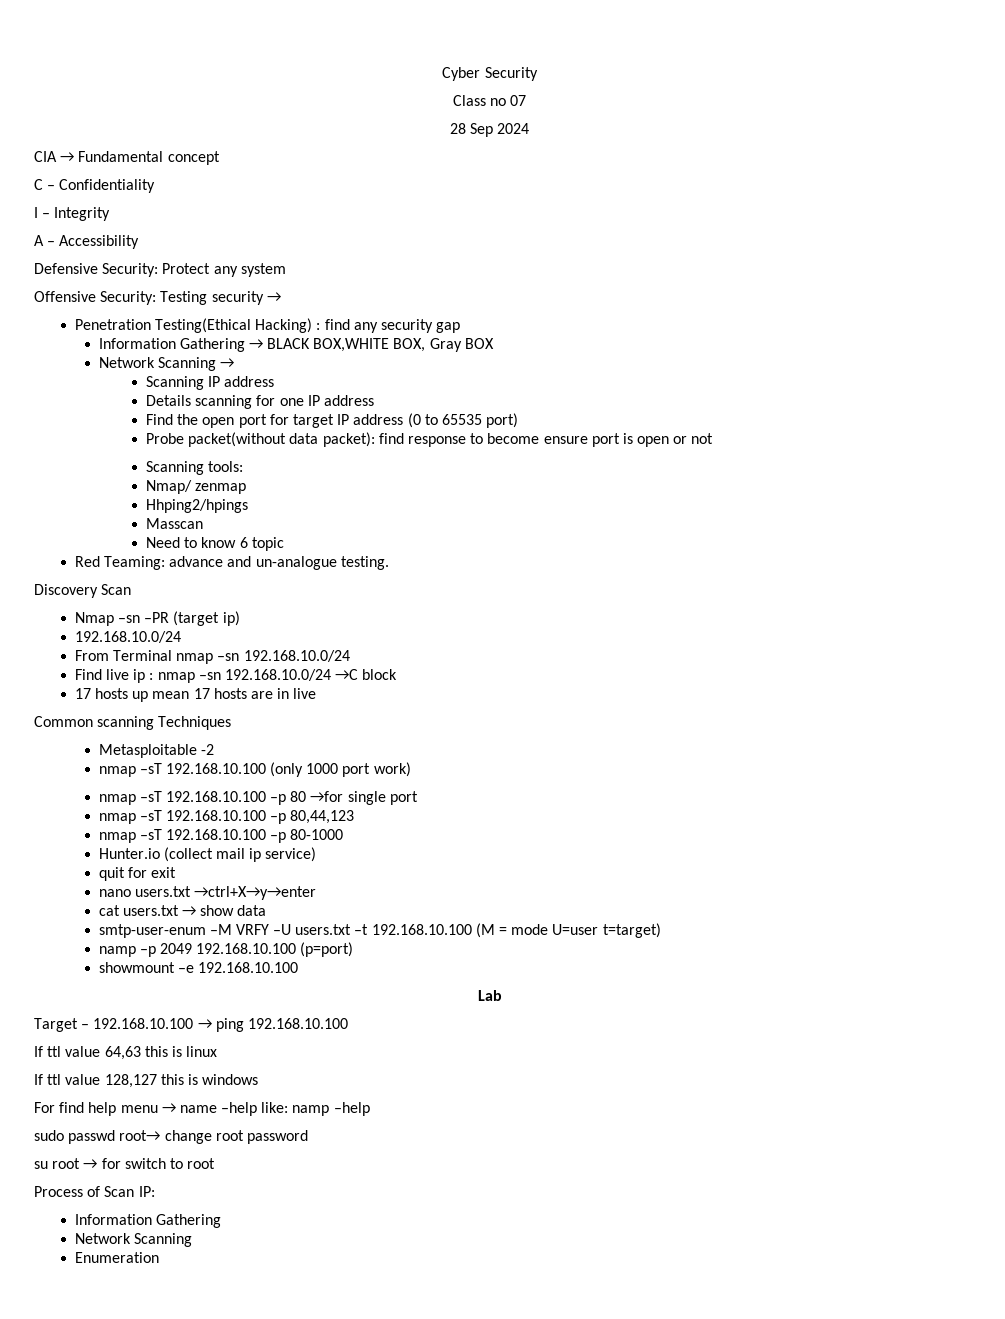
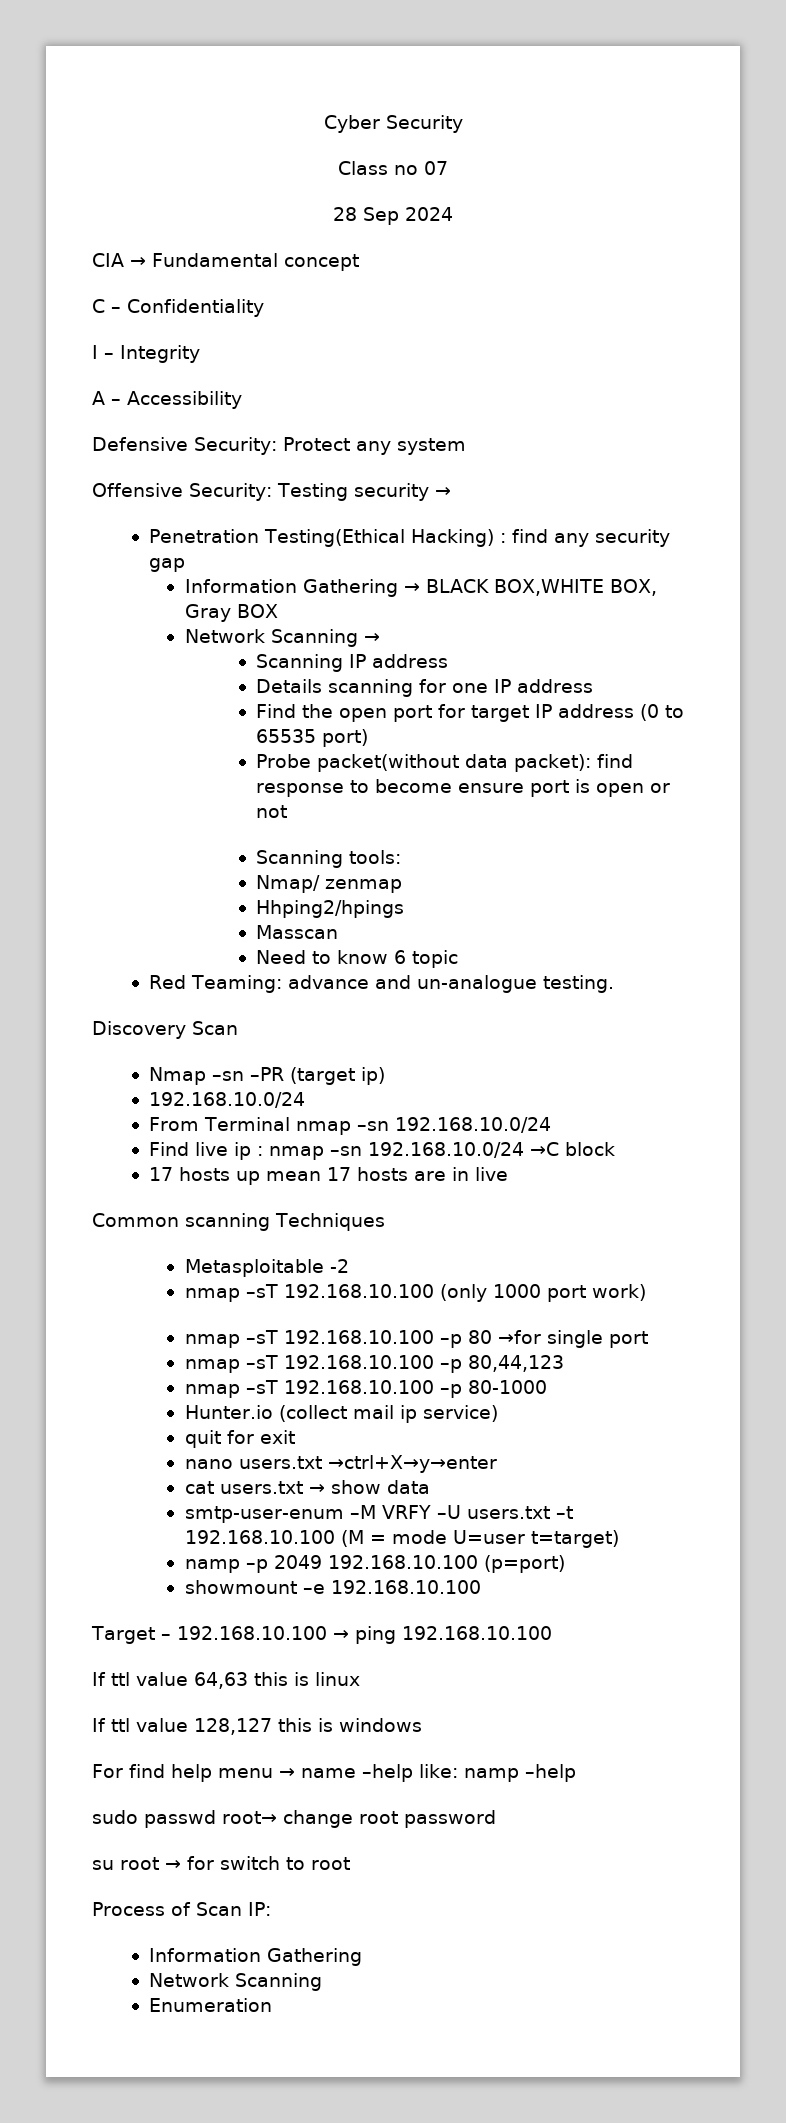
[477,990,502,1001] // Lab -> (481, 1587) none

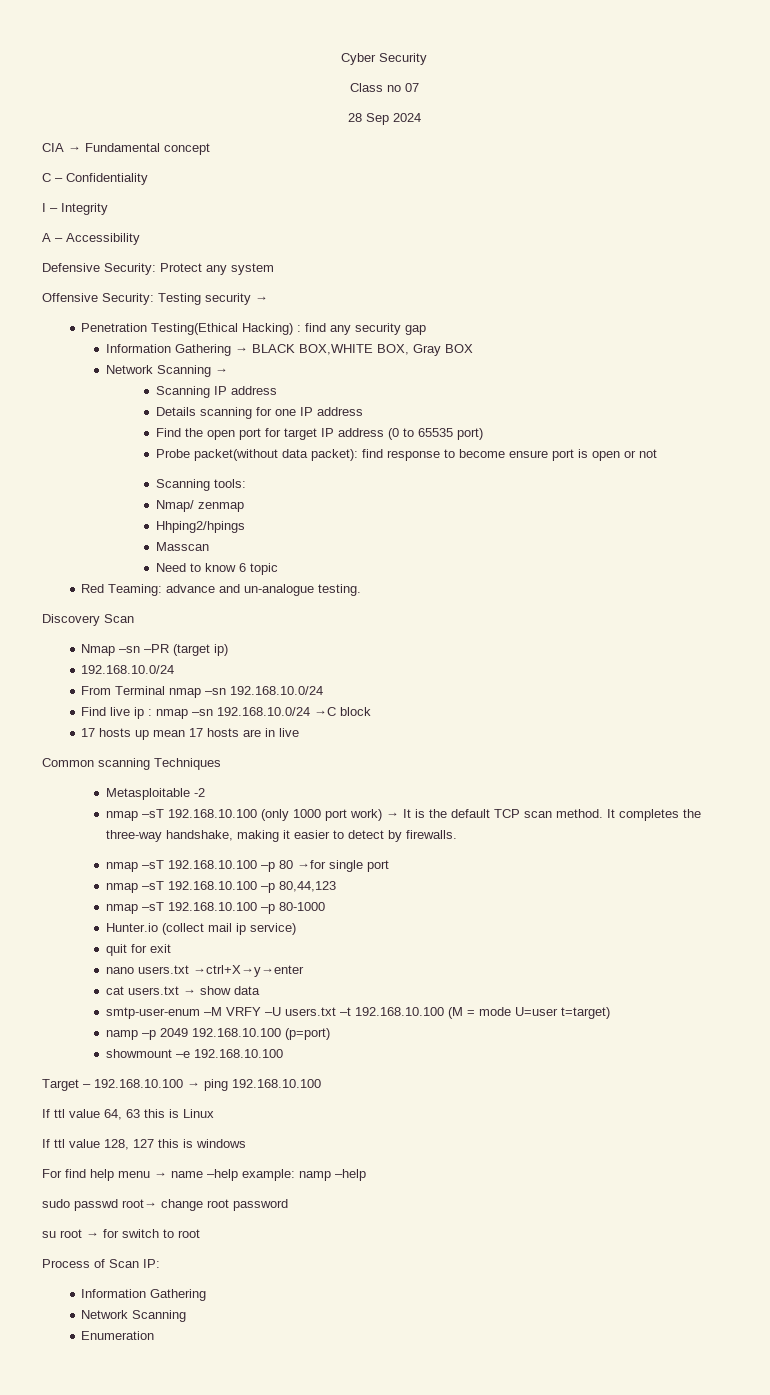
(646, 1292) none -> [386,809,702,821] [106,830,458,842] → It is the default TCP scan method. It completes the three-way handshake, making it easier to detect by firewalls.
[194,1672,360,1689] [92,1718,272,1735] 64,63 this is linux // If ttl value 128,127 -> [104,1109,214,1120] [42,1139,154,1150] 64, 63 this is Linux // If ttl value 128, 127
[418,1764,458,1778] like: -> [242,1169,295,1181] example:

